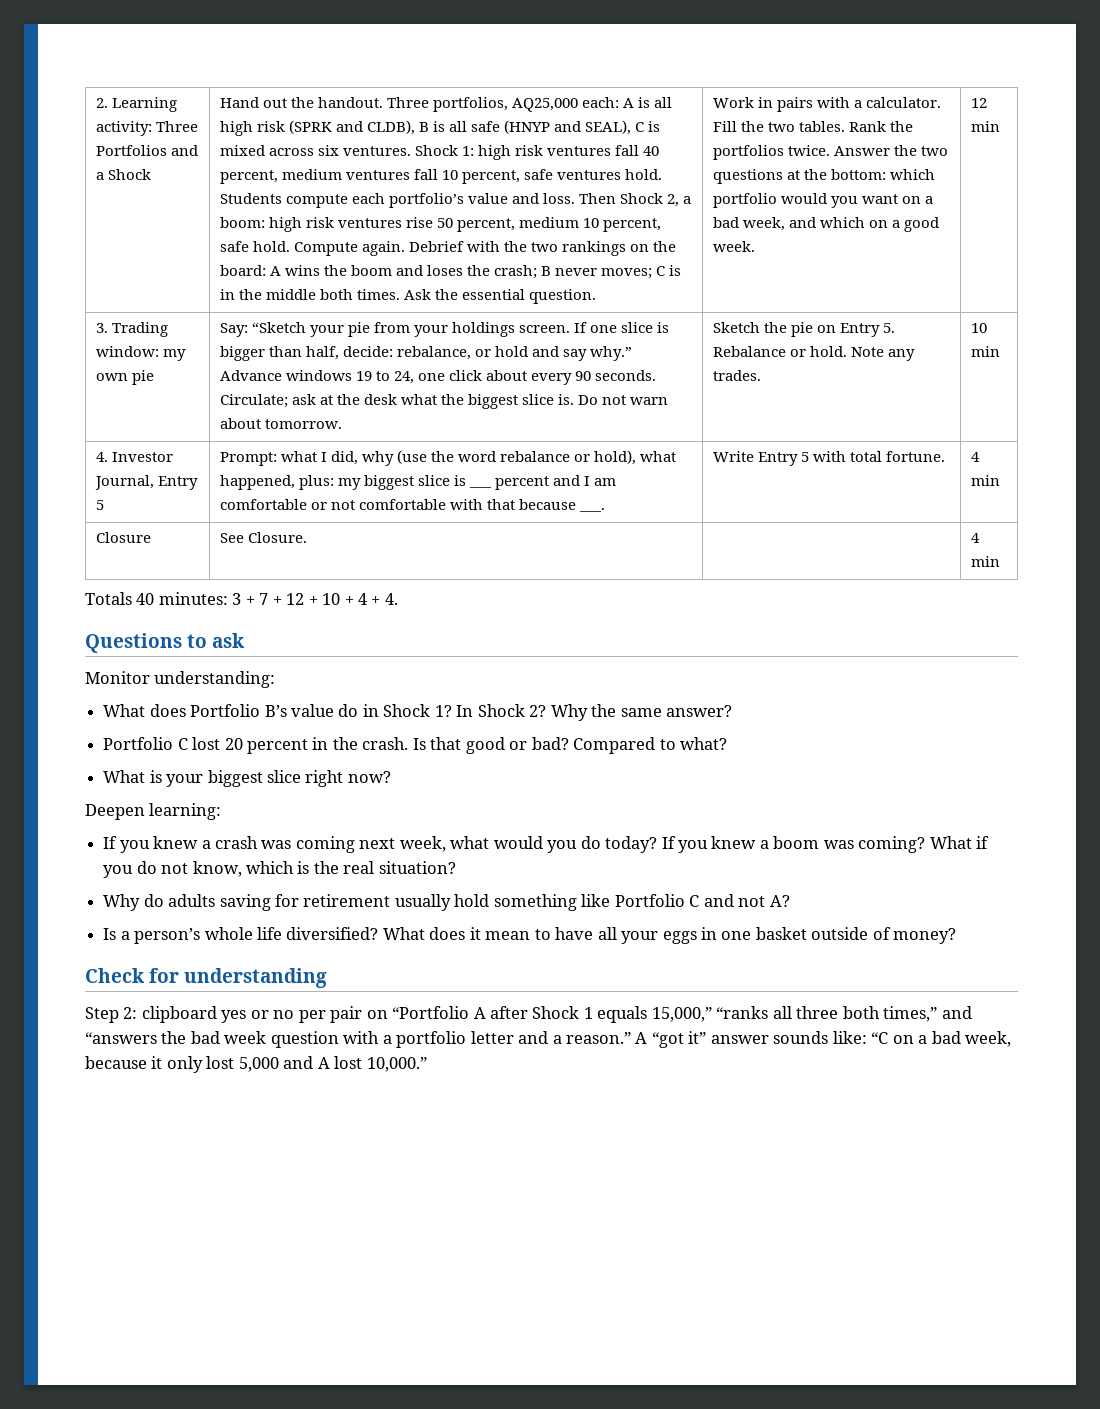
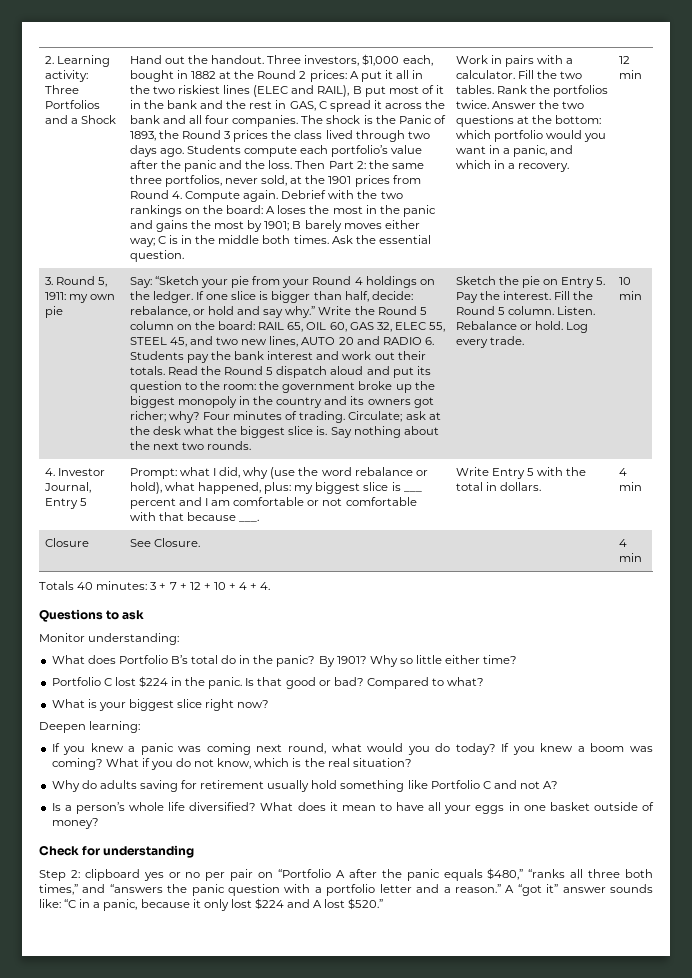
[432,97,673,112] [219,120,661,136] [219,145,660,160] [219,169,663,184] portfolios, AQ25,000 each: A is all high risk (SPRK and CLDB), B is all safe (HNYP and SEAL), C is mixed across six ventures. Shock 1: high risk ventures fall 40 percent, medium ventures fall 10 percent, safe ventures hold. -> [304,54,433,66] [129,70,424,82] [129,85,444,97] [129,100,446,112] [129,115,446,127] [129,130,430,142] [129,145,184,157] investors, $1,000 each, bought in 1882 at the Round 2 prices: A put it all in the two riskiest lines (ELEC and RAIL), B put most of it in the bank and the rest in GAS, C spread it across the bank and all four companies. The shock is the Panic of 1893, the Round 3 prices the class lived through two days ago.
[511,193,692,207] [219,217,662,232] [219,241,290,252] and loss. Then Shock 2, a boom: high risk ventures rise 50 percent, medium 10 percent, safe hold. -> [129,160,424,172] [129,175,421,187] [129,190,182,199] after the panic and the loss. Then Part 2: the same three portfolios, never sold, at the 1901 prices from Round 4.
[284,265,653,279] wins the boom and loses the crash; B never moves; -> [277,205,436,217] [129,220,420,232] [129,238,155,247] loses the most in the panic and gains the most by 1901; B barely moves either way;
[901,196,933,204] [712,217,940,232] [712,241,755,252] on a bad week, and which on a good week. -> [488,145,574,157] [455,160,570,172] in a panic, and which in a recovery.
[111,322,168,337] [95,346,159,357] Trading window: -> [55,276,108,287] [44,292,66,300] Round 5, 1911:
[452,322,571,337] holdings screen. -> [312,276,435,288] [129,291,193,303] Round 4 holdings on the ledger.
[219,370,657,385] Advance windows 19 to 24, one click about every 90 seconds. -> [318,306,427,315] [129,321,445,332] [129,336,434,347] [129,351,426,363] [129,366,431,378] [129,381,435,393] [129,396,434,408] [129,411,346,423] Write the Round 5 column on the board: RAIL 65, OIL 60, GAS 32, ELEC 55, STEEL 45, and two new lines, AUTO 20 and RADIO 6. Students pay the bank interest and work out their totals. Read the Round 5 dispatch aloud and put its question to the room: the government broke up the biggest monopoly in the country and its owners got richer; why? Four minutes of trading.
[578,395,669,405] [219,418,342,429] Do not warn about tomorrow. -> [330,426,439,438] [129,441,252,450] Say nothing about the next two rounds.
[712,346,915,361] [712,370,761,381] Rebalance or hold. Note any trades. -> [455,291,594,303] [455,306,596,315] [455,321,589,333] [455,336,524,348] Pay the interest. Fill the Round 5 column. Listen. Rebalance or hold. Log every trade.
[849,451,945,462] total fortune. -> [566,467,587,476] [455,482,542,491] the total in dollars.
[290,704,334,717] value -> [191,655,219,664] total
[383,704,732,721] Shock 1? In Shock 2? Why the same answer? -> [253,655,518,667] the panic? By 1901? Why so little either time?
[224,737,409,754] 20 percent in the crash. -> [138,676,243,689] $224 in the panic.
[214,836,258,849] crash -> [140,743,174,755] panic
[399,836,446,852] week, -> [288,743,327,754] round,
[532,1006,712,1023] Shock 1 equals 15,000,” -> [381,868,524,881] the panic equals $480,”
[190,1031,267,1044] bad week -> [191,884,225,896] panic
[892,1031,1012,1047] on a bad week, -> [79,899,138,911] in a panic,
[238,1057,279,1072] 5,000 -> [254,898,284,910] $224
[366,1057,427,1072] 10,000.” -> [348,898,384,910] $520.”

